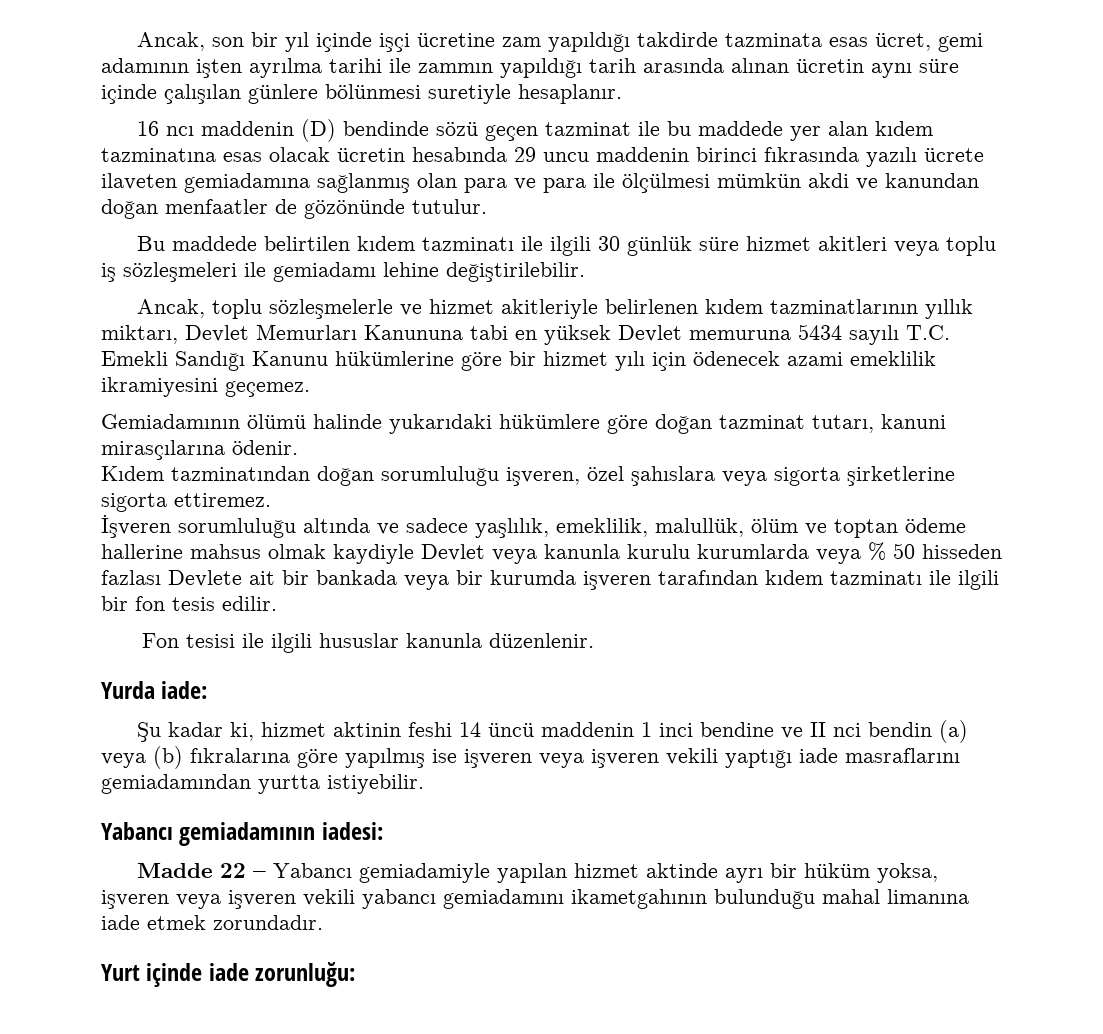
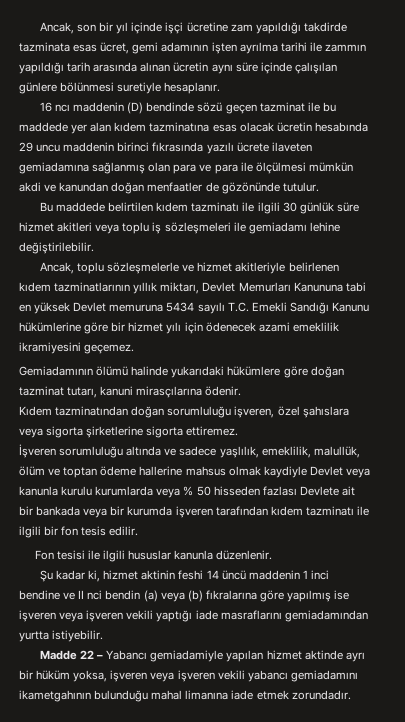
[101,681,208,699] // Yurda iade: -> (273, 555) none
[101,822,383,846] // Yabancı gemiadamının iadesi: -> (104, 636) none
[101,962,356,987] // Yurt içinde iade zorunluğu: -> (351, 695) none

